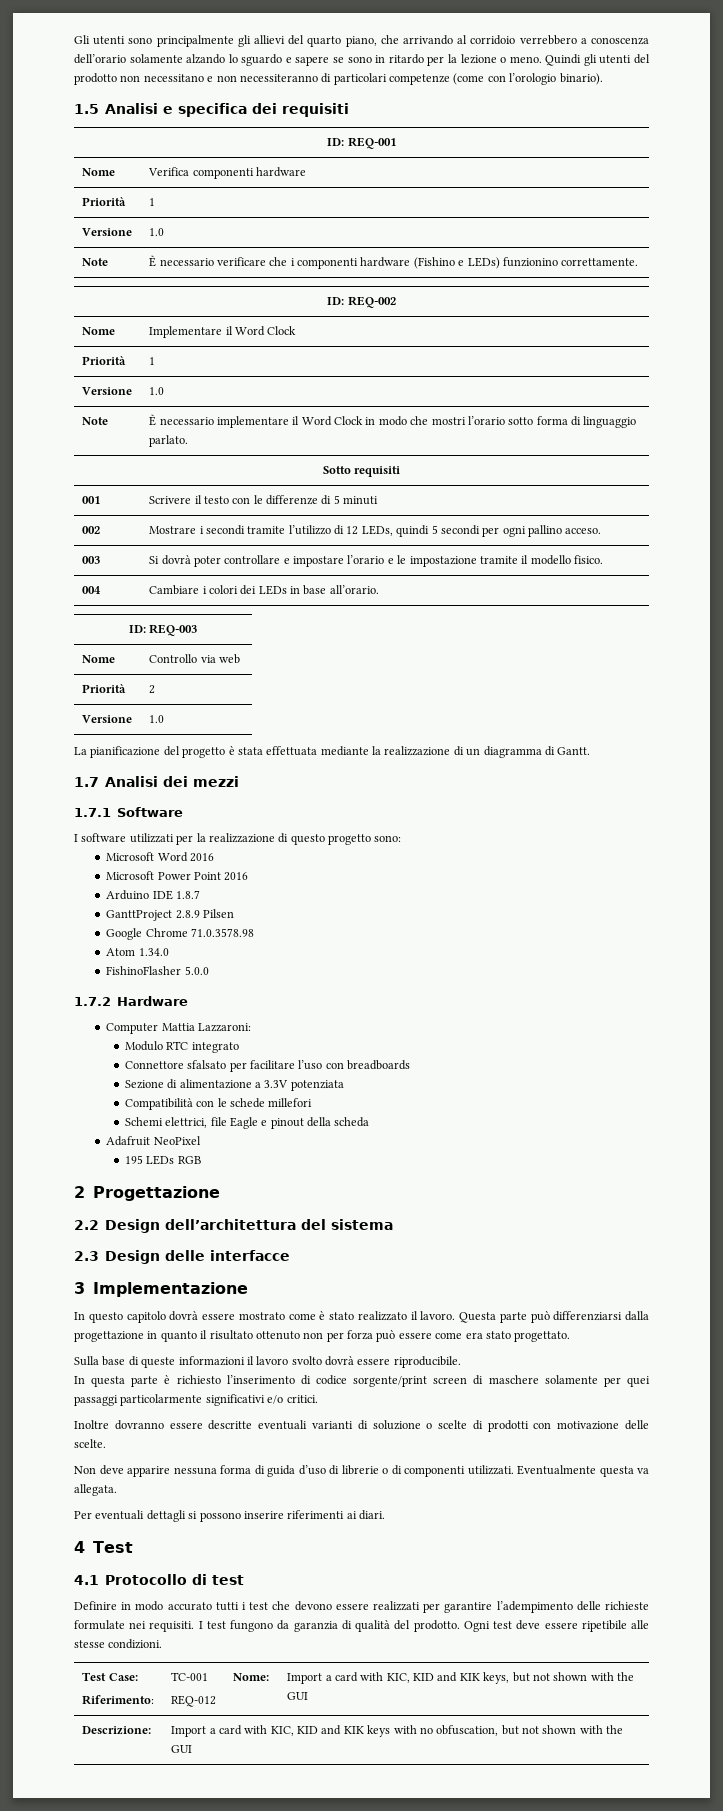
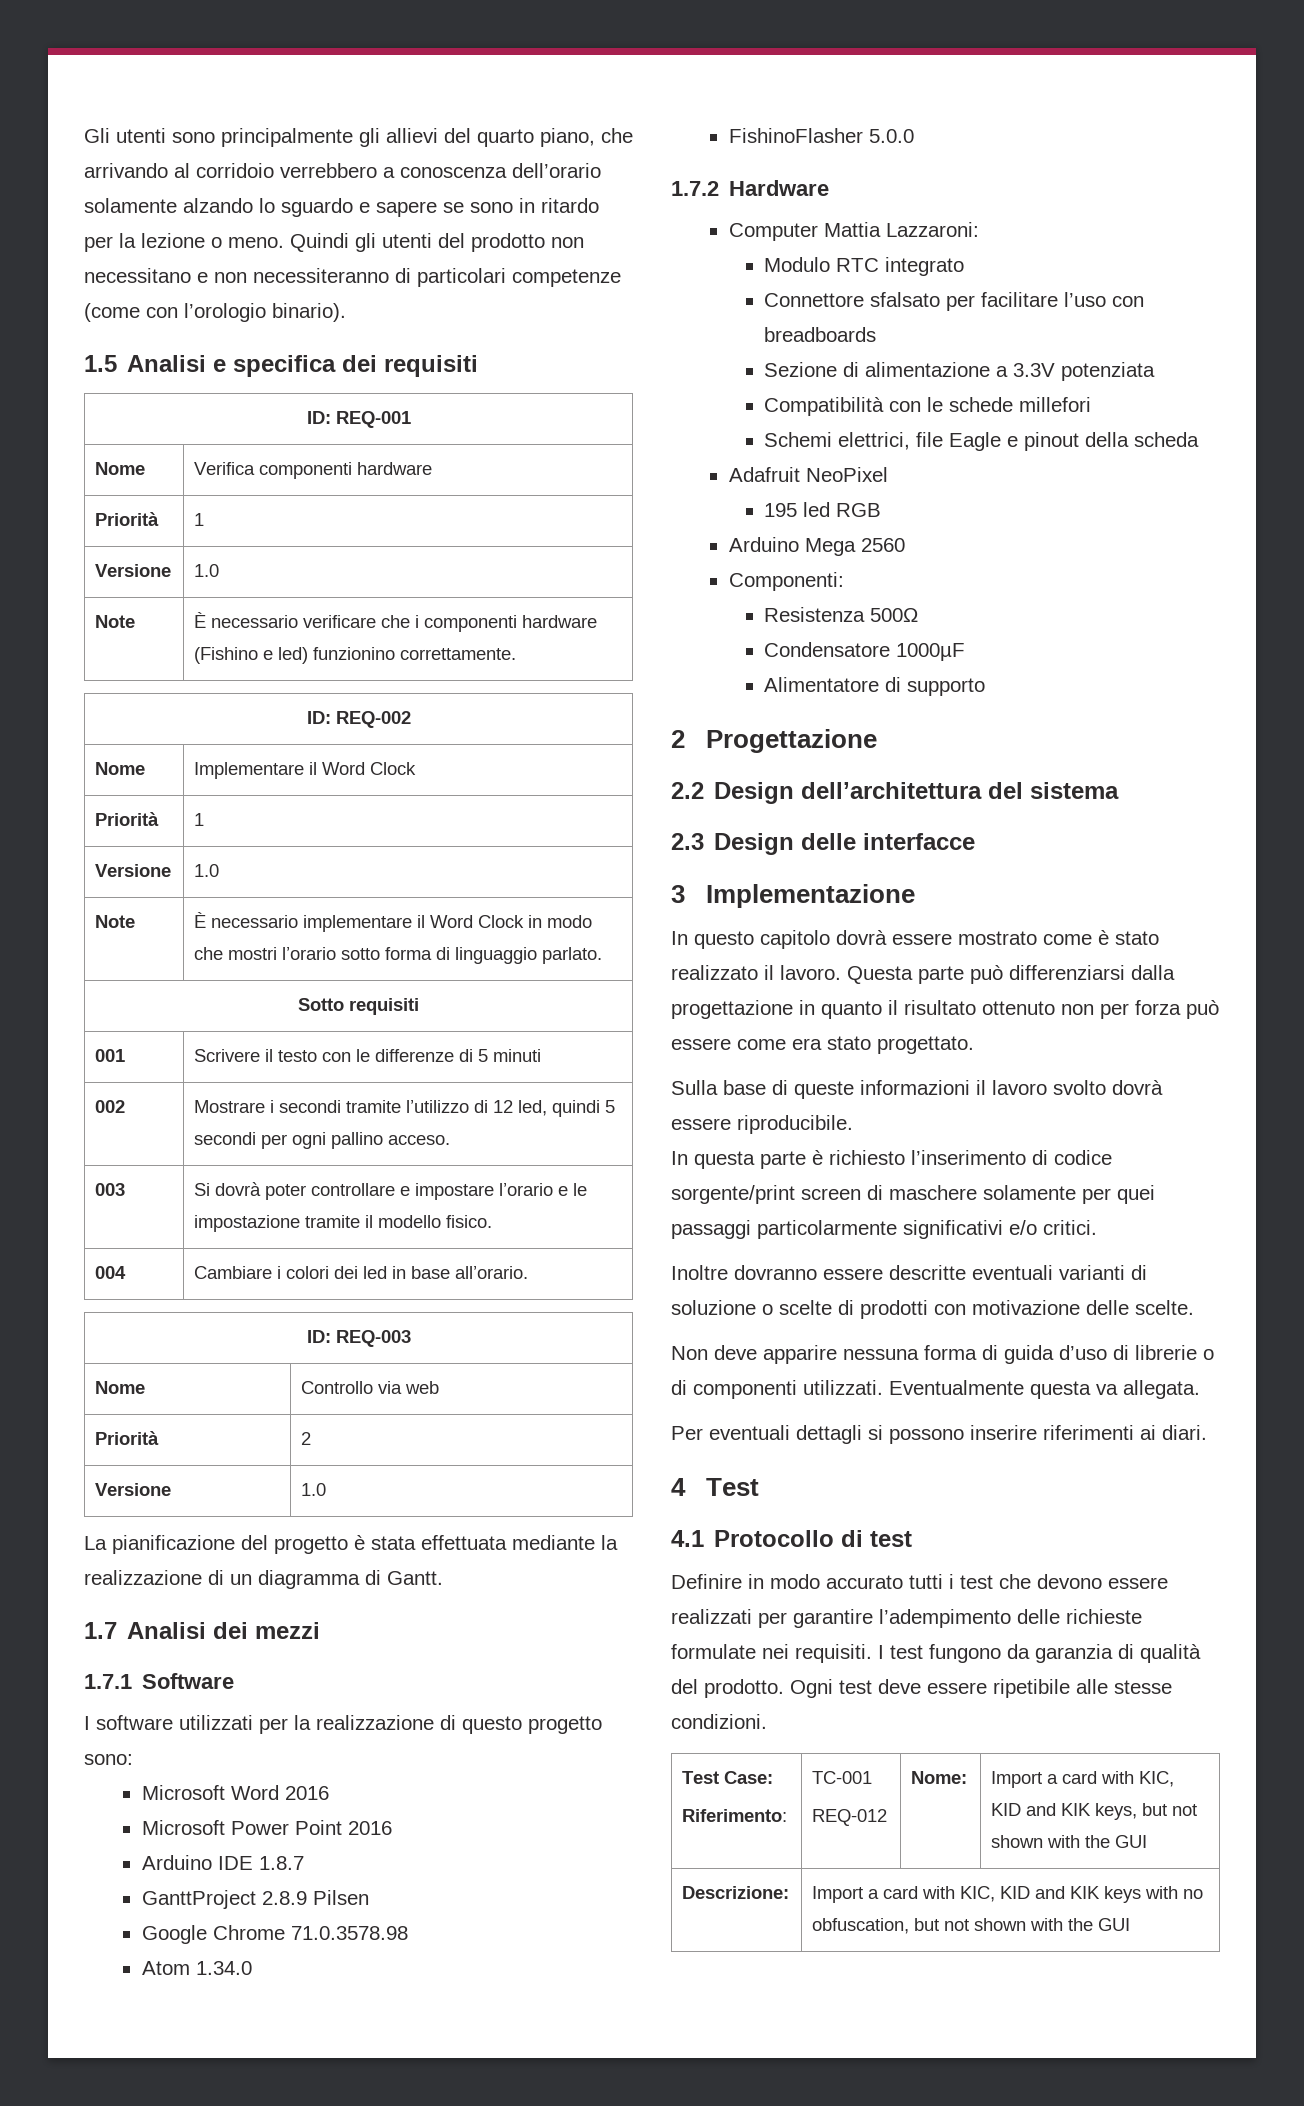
[467,257,500,269] LEDs) -> [278,647,309,664] led)
[361,525,393,536] LEDs, -> [518,1100,548,1116] led,
[258,585,287,595] LEDs -> [363,1266,388,1279] led
[146,1155,175,1165] LEDs -> [803,502,831,517] led
(201, 1160) none -> [728,537,905,556] [728,572,844,591] [764,607,919,622] [764,642,966,661] [764,677,986,696] // Arduino Mega 2560 // Componenti: // Resistenza 500Ω // Condensatore 1000µF // Alimentatore di supporto

